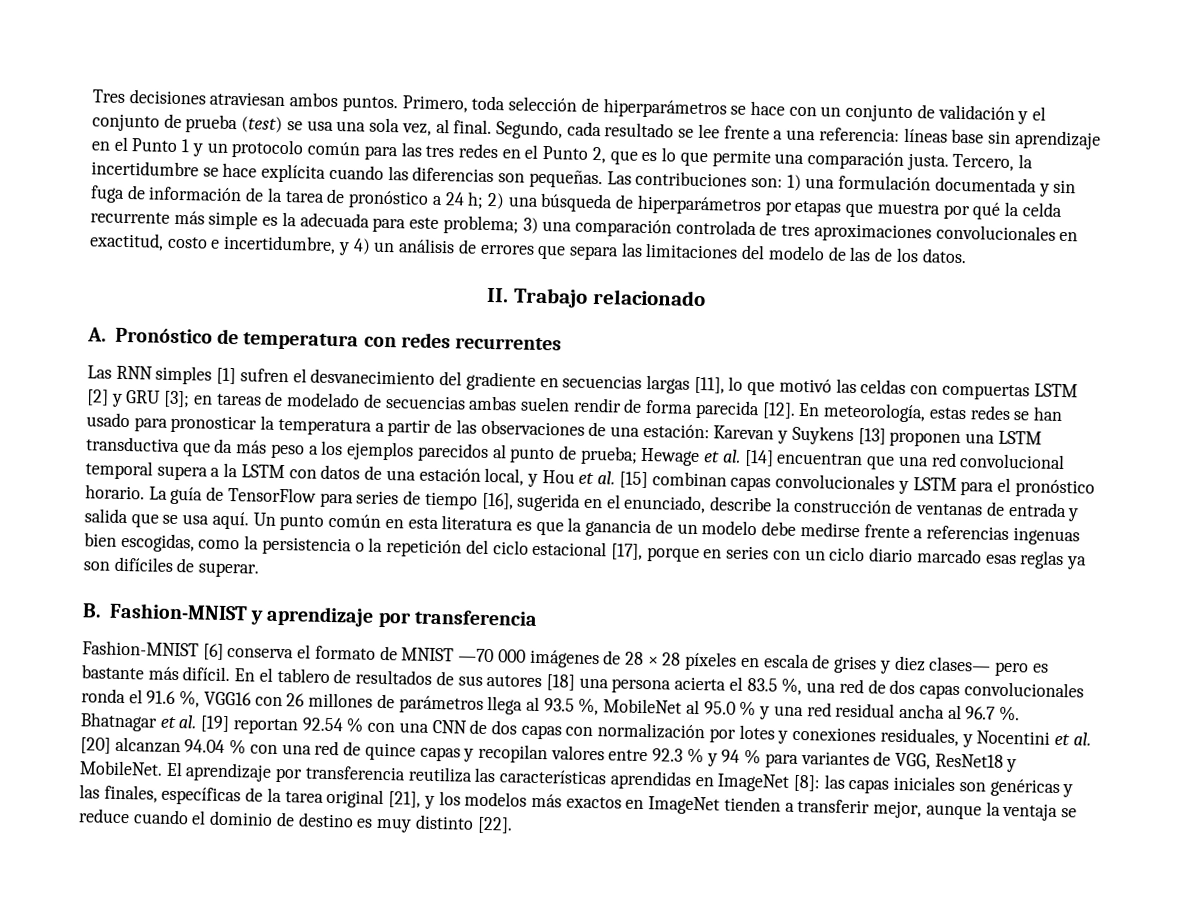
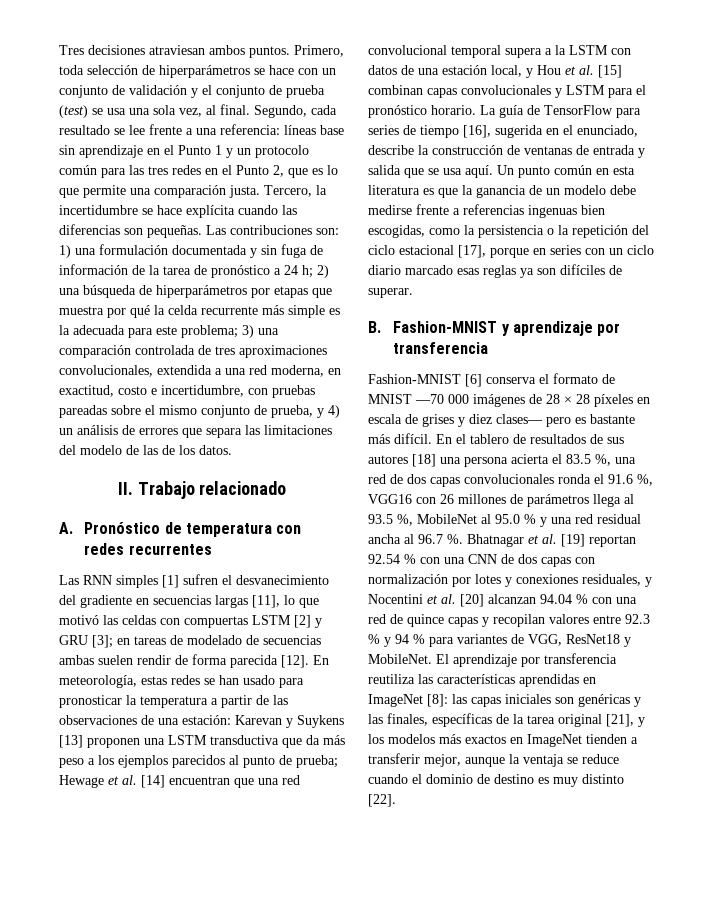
[935,224,1056,241] convolucionales -> [59,365,324,377] convolucionales, extendida a una red moderna,
(337, 244) none -> [248,385,315,398] [59,405,313,418] con pruebas pareadas sobre el mismo conjunto de prueba,

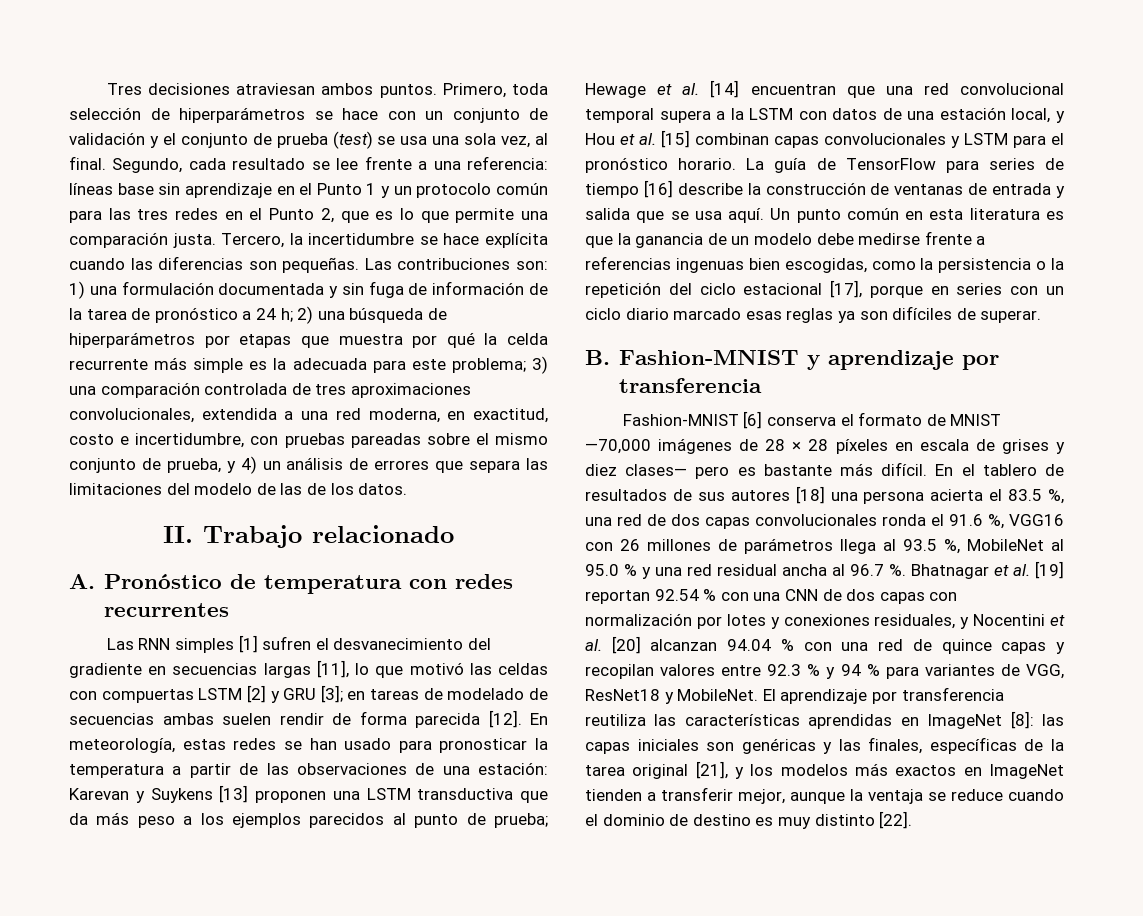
[463,125,638,138] [16], sugerida en el enunciado, -> [643,180,673,198] [16]
[415,394,469,404] —70 000 -> [585,439,651,454] —70,000

